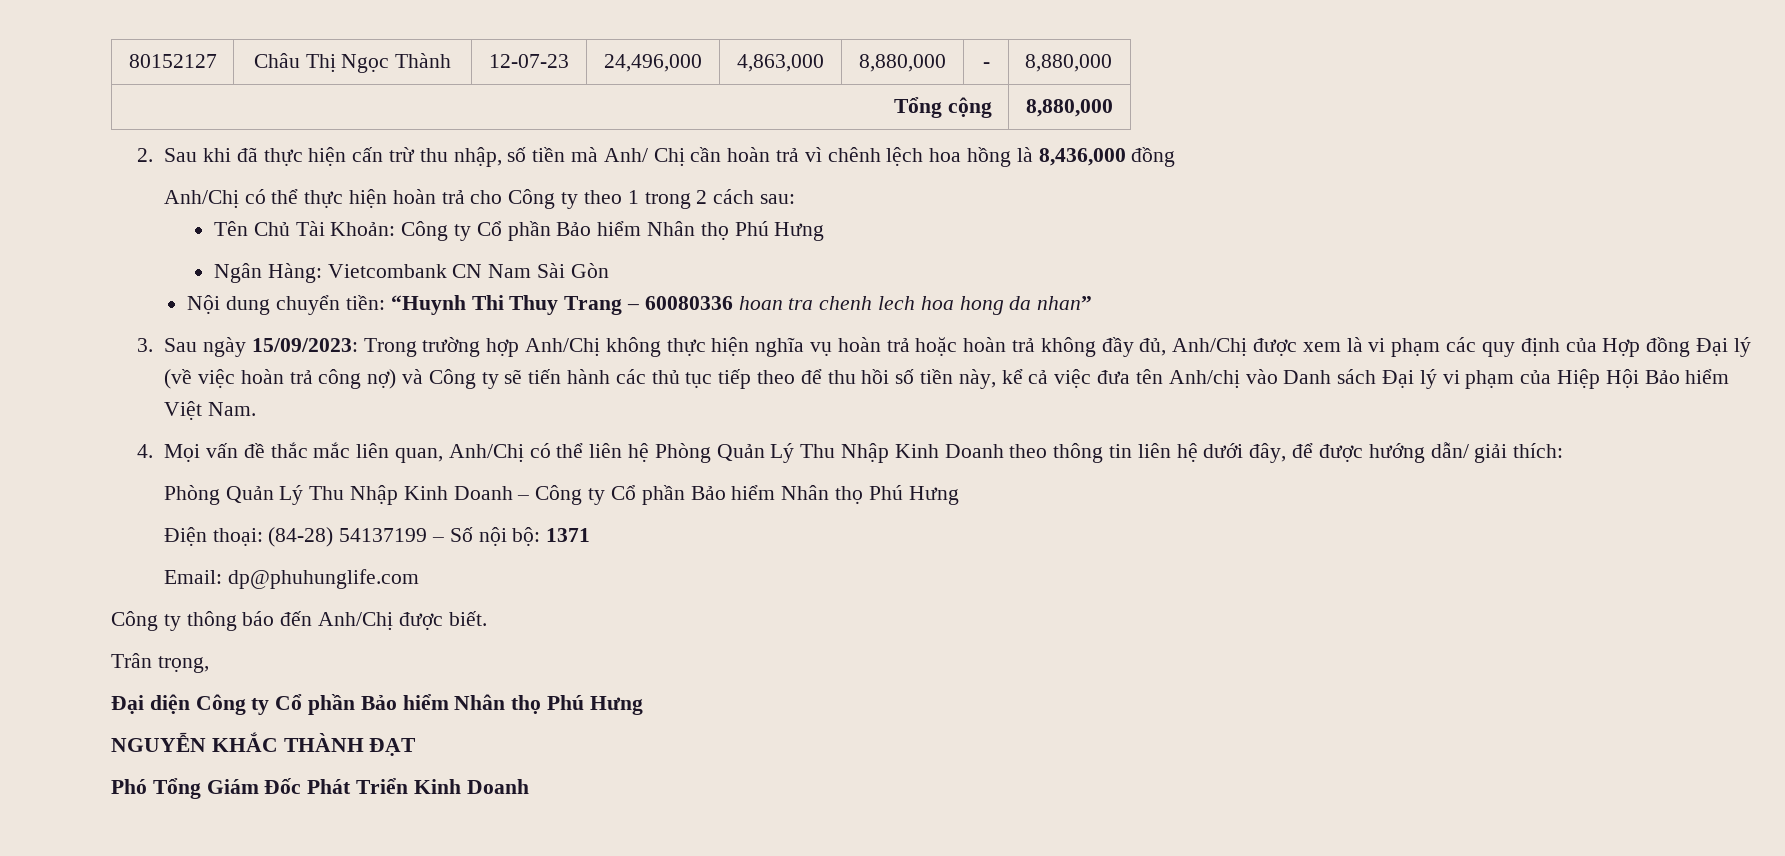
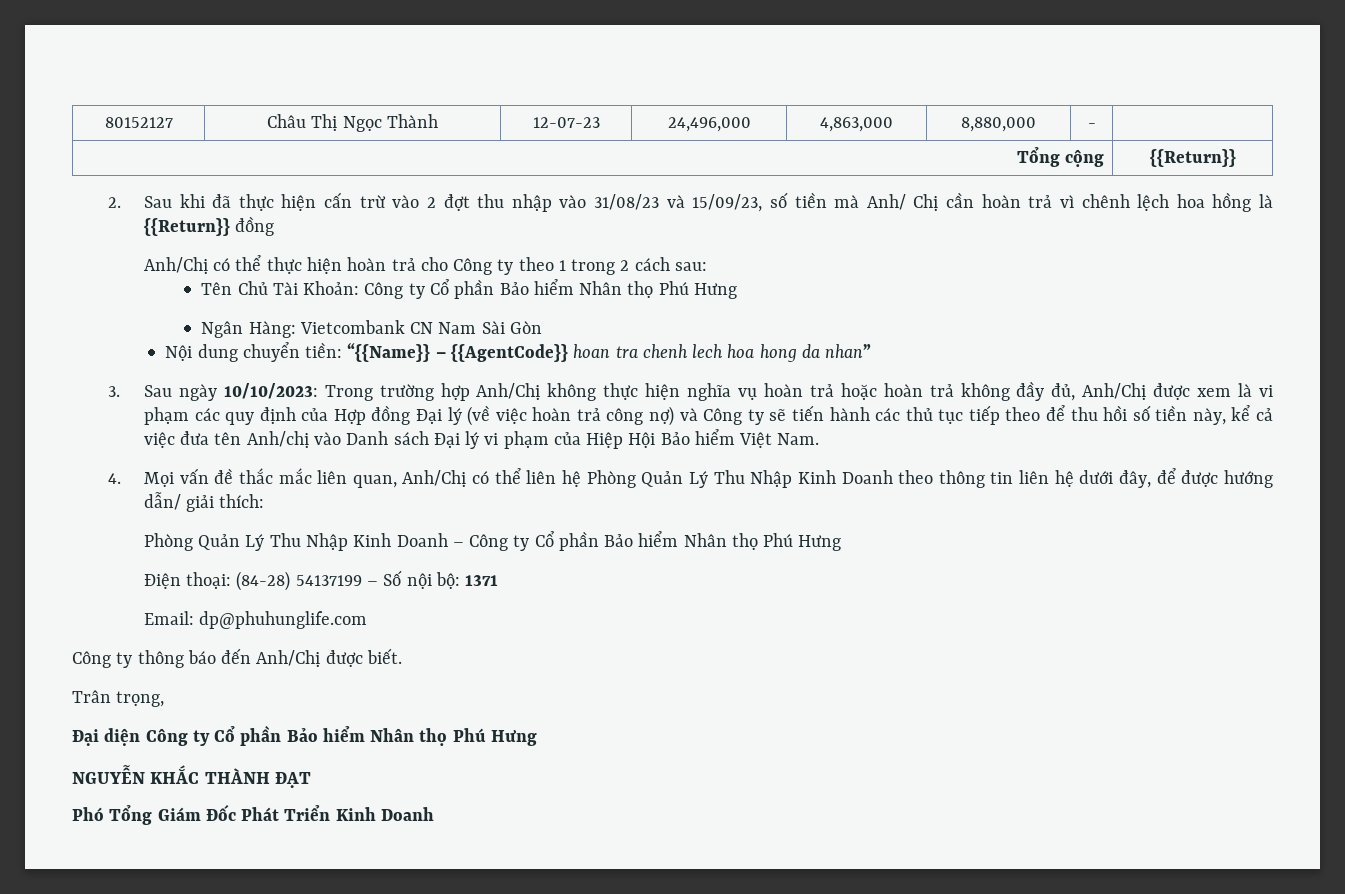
[1024,54,1112,72] 8,880,000 -> (1096, 125) none
[1026,99,1113,117] 8,880,000 -> [1149,149,1236,167] {{Return}}
[419,147,502,167] thu nhập, -> [392,194,763,212] vào 2 đợt thu nhập vào 31/08/23 và 15/09/23,
[1038,148,1126,166] 8,436,000 -> [143,218,230,236] {{Return}}
[390,295,733,315] “Huynh Thi Thuy Trang – 60080336 -> [347,343,568,362] “{{Name}} – {{AgentCode}}
[251,338,358,352] 15/09/2023: -> [223,383,318,399] 10/10/2023:

